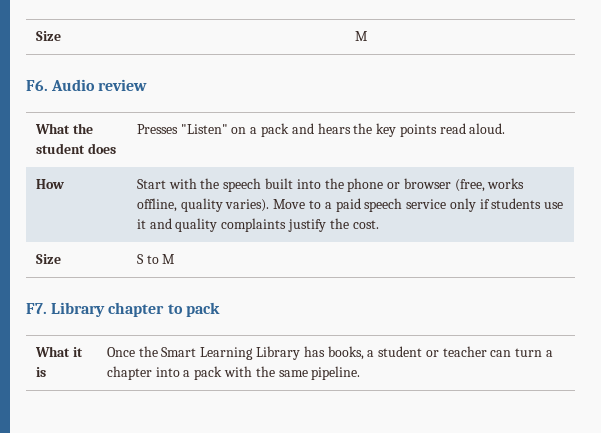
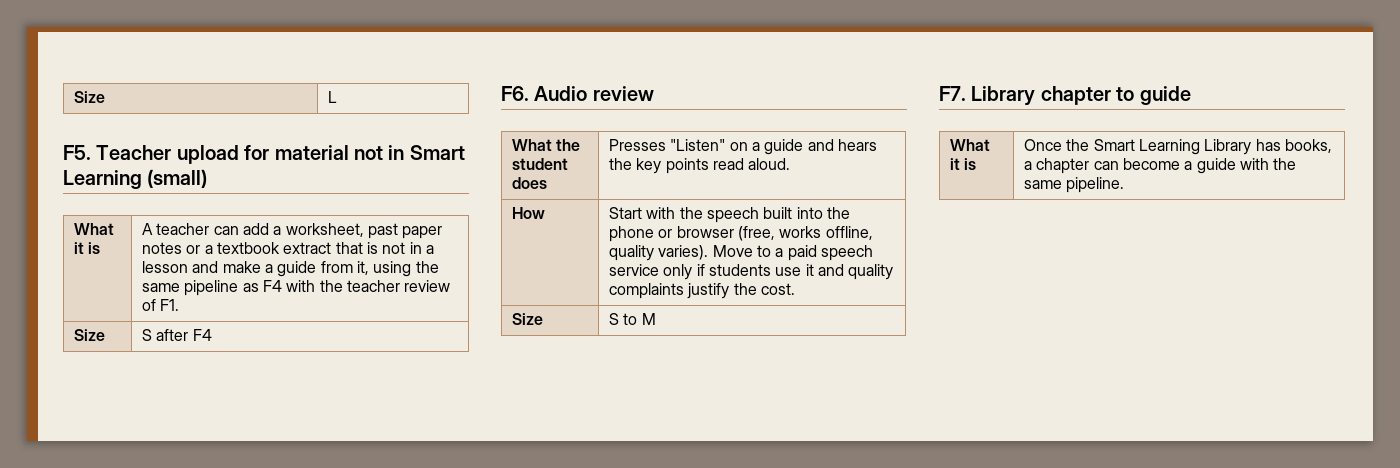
[35,31,61,41] [354,31,368,41] Size | M -> [74,91,106,103] [328,91,338,103] [63,145,465,164] [63,169,208,189] [74,223,115,235] [74,242,101,254] [142,223,443,239] [142,242,434,254] [142,261,439,277] [142,280,451,296] [142,299,180,311] [74,329,106,341] [142,329,212,341] Size | L // F5. Teacher upload for material not in Smart Learning (small) // What it is | A teacher can add a worksheet, past paper notes or a textbook extract that is not in a lesson and make a guide from it, using the same pipeline as F4 with the teacher review of F1. // Size | S after F4
[261,123,290,137] pack -> [764,139,804,155] guide
[185,302,220,317] pack -> [1139,86,1191,105] guide
[378,346,554,357] [106,366,223,380] student or teacher can turn a chapter into a pack -> [1036,158,1236,174] chapter can become a guide

